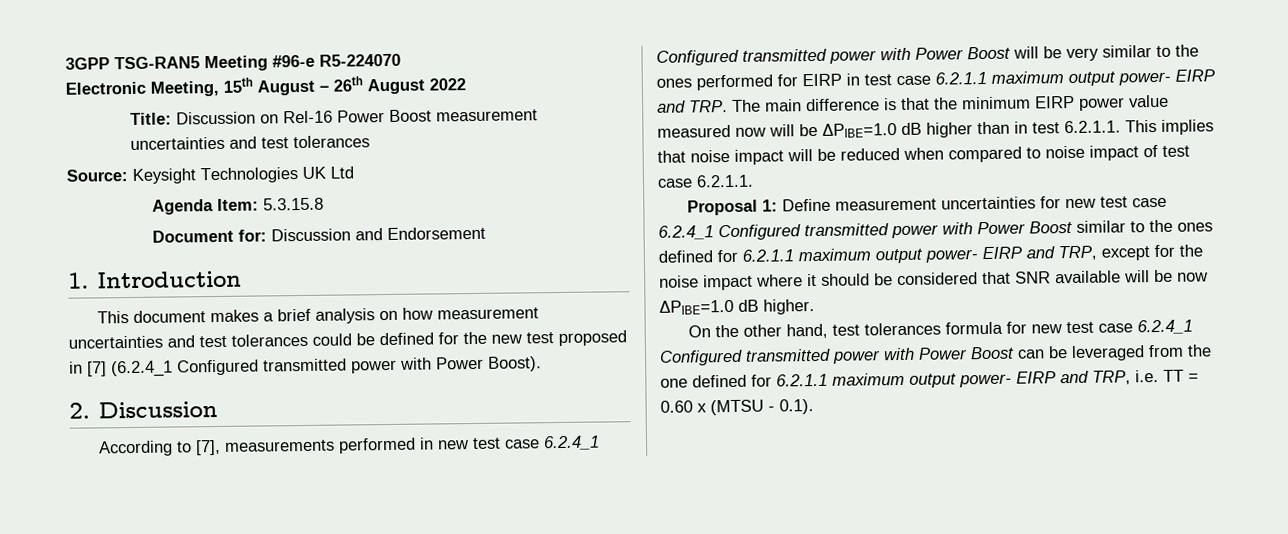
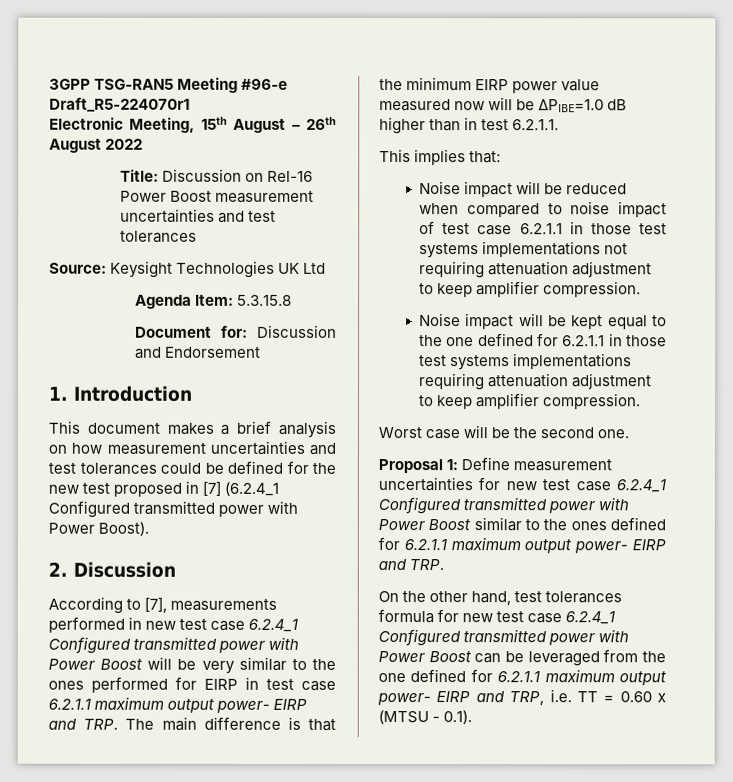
[319,53,401,67] R5-224070 -> [49,97,190,112] Draft_R5-224070r1
(1121, 127) none -> (560, 125) //
[657,149,730,163] that noise -> [469,151,502,164] [419,181,462,195] that: // Noise
[696,174,754,188] 6.2.1.1. -> [519,221,667,235] [419,241,629,259] [419,261,653,279] [419,281,642,298] [419,313,667,330] [419,333,667,347] [419,353,633,371] [419,373,653,391] [418,393,641,410] [378,425,630,440] 6.2.1.1 in those test systems implementations not requiring attenuation adjustment to keep amplifier compression. // Noise impact will be kept equal to the one defined for 6.2.1.1 in those test systems implementations requiring attenuation adjustment to keep amplifier compression. // Worst case will be the second one.
[1058,244,1203,261] [659,269,1208,291] [659,299,815,315] TRP, except for the noise impact where it should be considered that SNR available will be now ΔPIBE=1.0 dB higher. -> [409,559,445,571] TRP.

